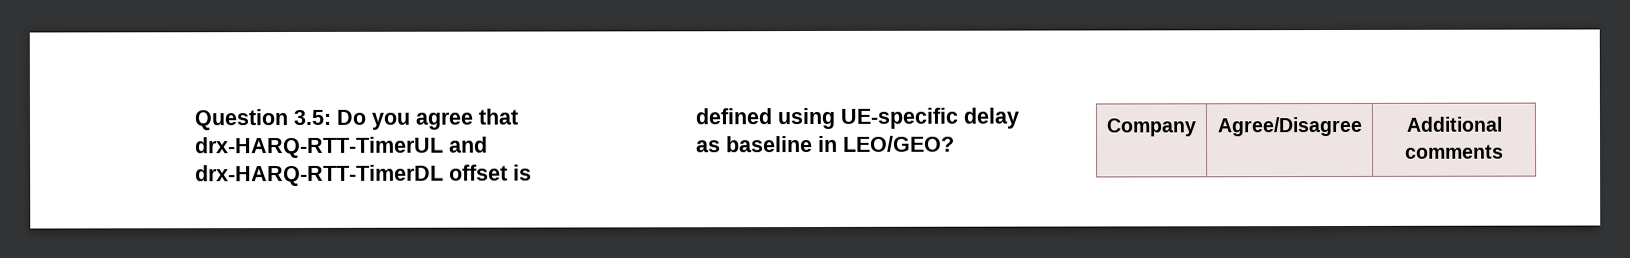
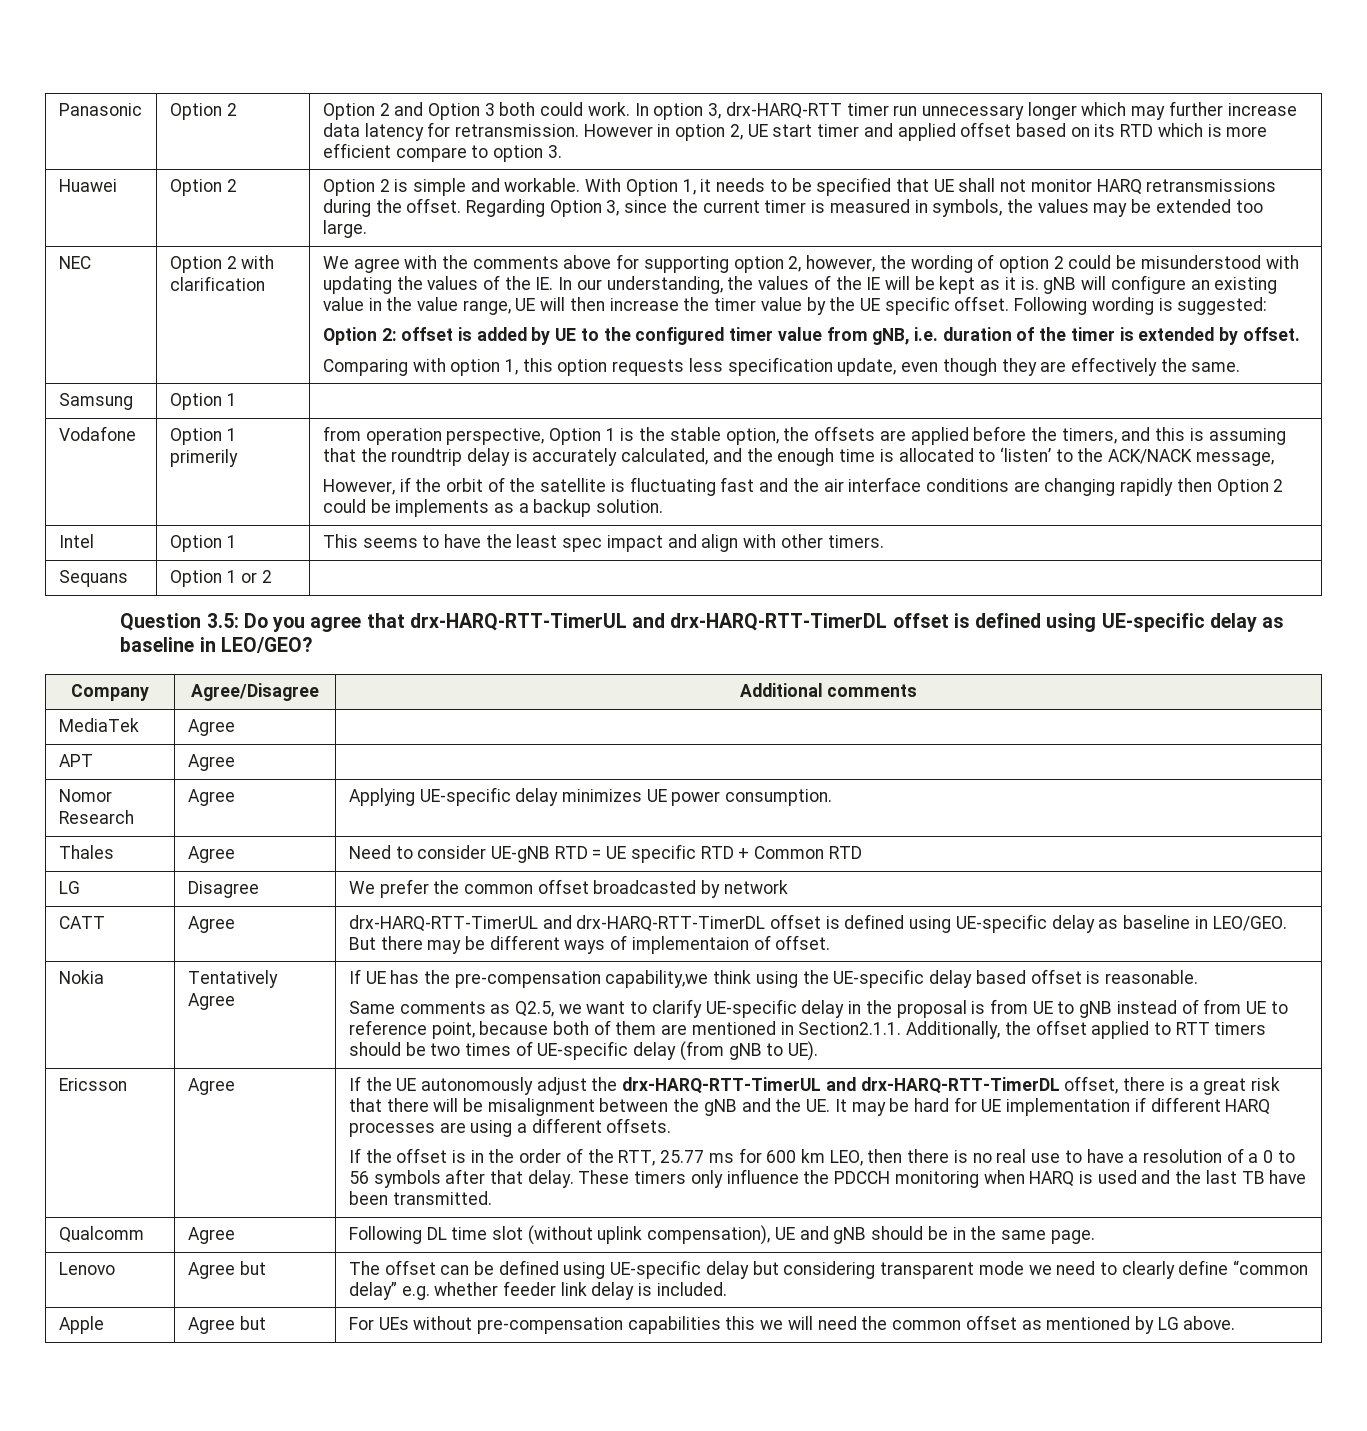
(194, 120) none -> [58,103,142,116] [169,103,237,120] [322,101,1297,120] [322,122,1268,141] [322,143,562,162] [58,179,117,192] [169,179,237,196] [322,177,1277,196] [322,198,1263,217] [322,220,367,238] [58,256,91,269] [169,255,275,273] [169,276,265,291] [322,254,1299,273] [322,275,1278,294] [322,296,1268,315] [322,327,1300,345] [322,357,1241,376] [58,393,133,410] [169,393,237,410] [58,426,136,441] [169,428,237,445] [169,449,238,467] [322,426,1286,445] [322,447,1274,466] [322,477,1284,496] [322,499,664,517] [58,534,94,548] [169,535,237,552] [322,534,884,552] [58,570,128,587] [169,570,272,587] Panasonic | Option 2 | Option 2 and Option 3 both could work. In option 3, drx-HARQ-RTT timer run unnecessary longer which may further increase data latency for retransmission. However in option 2, UE start timer and applied offset based on its RTD which is more efficient compare to option 3. // Huawei | Option 2 | Option 2 is simple and workable. With Option 1, it needs to be specified that UE shall not monitor HARQ retransmissions during the offset. Regarding Option 3, since the current timer is measured in symbols, the values may be extended too large. // NEC | Option 2 with clarification | We agree with the comments above for supporting option 2, however, the wording of option 2 could be misunderstood with updating the values of the IE. In our understanding, the values of the IE will be kept as it is. gNB will configure an existing value in the value range, UE will then increase the timer value by the UE specific offset. Following wording is suggested: // Option 2: offset is added by UE to the configured timer value from gNB, i.e. duration of the timer is extended by offset. // Comparing with option 1, this option requests less specification update, even though they are effectively the same. // Samsung | Option 1 | // Vodafone | Option 1 primerily | from operation perspective, Option 1 is the stable option, the offsets are applied before the timers, and this is assuming that the roundtrip delay is accurately calculated, and the enough time is allocated to ‘listen’ to the ACK/NACK message, // However, if the orbit of the satellite is fluctuating fast and the air interface conditions are changing rapidly then Option 2 could be implements as a backup solution. // Intel | Option 1 | This seems to have the least spec impact and align with other timers. // Sequans | Option 1 or 2 | //
(1504, 151) none -> [58,718,139,732] [187,719,235,736] [58,754,93,767] [187,754,235,771] [58,789,112,802] [58,810,134,824] [187,789,235,806] [348,787,833,806] [58,845,114,859] [187,846,235,863] [348,844,862,863] [58,881,80,894] [187,881,259,898] [348,879,788,898] [58,916,105,929] [187,916,235,933] [348,914,1287,933] [348,935,831,954] [58,970,104,984] [187,970,278,988] [187,993,235,1010] [348,969,1198,988] [348,999,1288,1018] [348,1020,1267,1039] [348,1041,819,1061] [58,1078,127,1091] [187,1078,235,1095] [348,1076,1280,1095] [348,1097,1271,1116] [348,1118,672,1137] [348,1148,1295,1166] [348,1169,1307,1188] [348,1191,492,1205] [58,1226,144,1243] [187,1227,235,1244] [348,1225,1095,1245] [58,1262,115,1275] [187,1261,266,1279] [348,1260,1309,1279] [348,1281,727,1300] [58,1316,104,1334] [187,1316,266,1334] [348,1315,1236,1334] // MediaTek | Agree | // APT | Agree | // Nomor Research | Agree | Applying UE-specific delay minimizes UE power consumption. // Thales | Agree | Need to consider UE-gNB RTD = UE specific RTD + Common RTD // LG | Disagree | We prefer the common offset broadcasted by network // CATT | Agree | drx-HARQ-RTT-TimerUL and drx-HARQ-RTT-TimerDL offset is defined using UE-specific delay as baseline in LEO/GEO. But there may be different ways of implementaion of offset. // Nokia | Tentatively Agree | If UE has the pre-compensation capability,we think using the UE-specific delay based offset is reasonable. // Same comments as Q2.5, we want to clarify UE-specific delay in the proposal is from UE to gNB instead of from UE to reference point, because both of them are mentioned in Section2.1.1. Additionally, the offset applied to RTT timers should be two times of UE-specific delay (from gNB to UE). // Ericsson | Agree | If the UE autonomously adjust the drx-HARQ-RTT-TimerUL and drx-HARQ-RTT-TimerDL offset, there is a great risk that there will be misalignment between the gNB and the UE. It may be hard for UE implementation if different HARQ processes are using a different offsets. // If the offset is in the order of the RTT, 25.77 ms for 600 km LEO, then there is no real use to have a resolution of a 0 to 56 symbols after that delay. These timers only influence the PDCCH monitoring when HARQ is used and the last TB have been transmitted. // Qualcomm | Agree | Following DL time slot (without uplink compensation), UE and gNB should be in the same page. // Lenovo | Agree but | The offset can be defined using UE-specific delay but considering transparent mode we need to clearly define “common delay” e.g. whether feeder link delay is included. // Apple | Agree but | For UEs without pre-compensation capabilities this we will need the common offset as mentioned by LG above.

